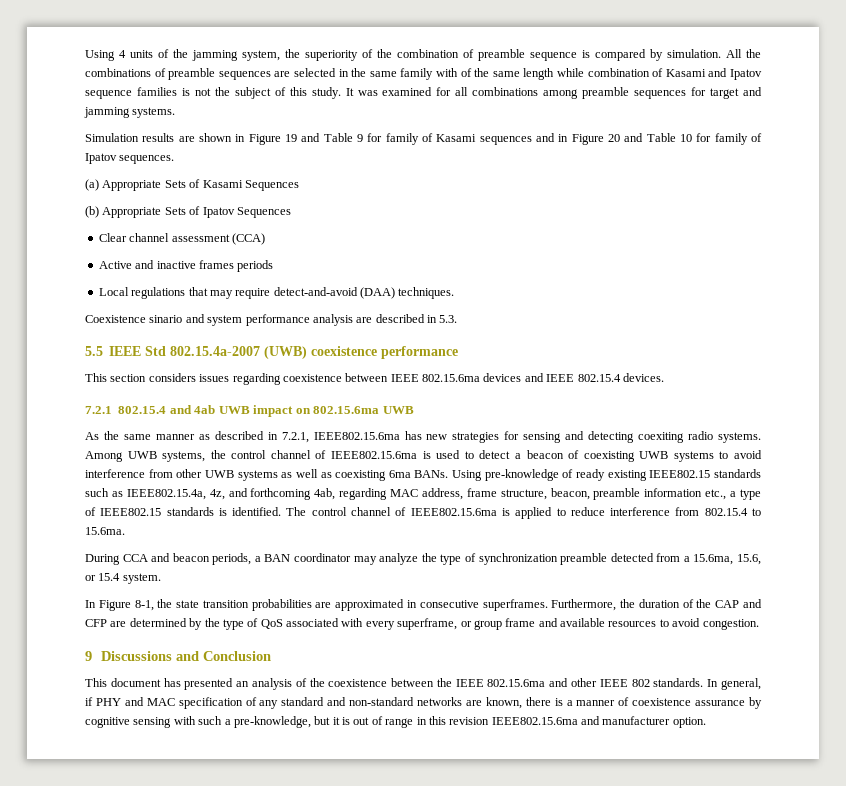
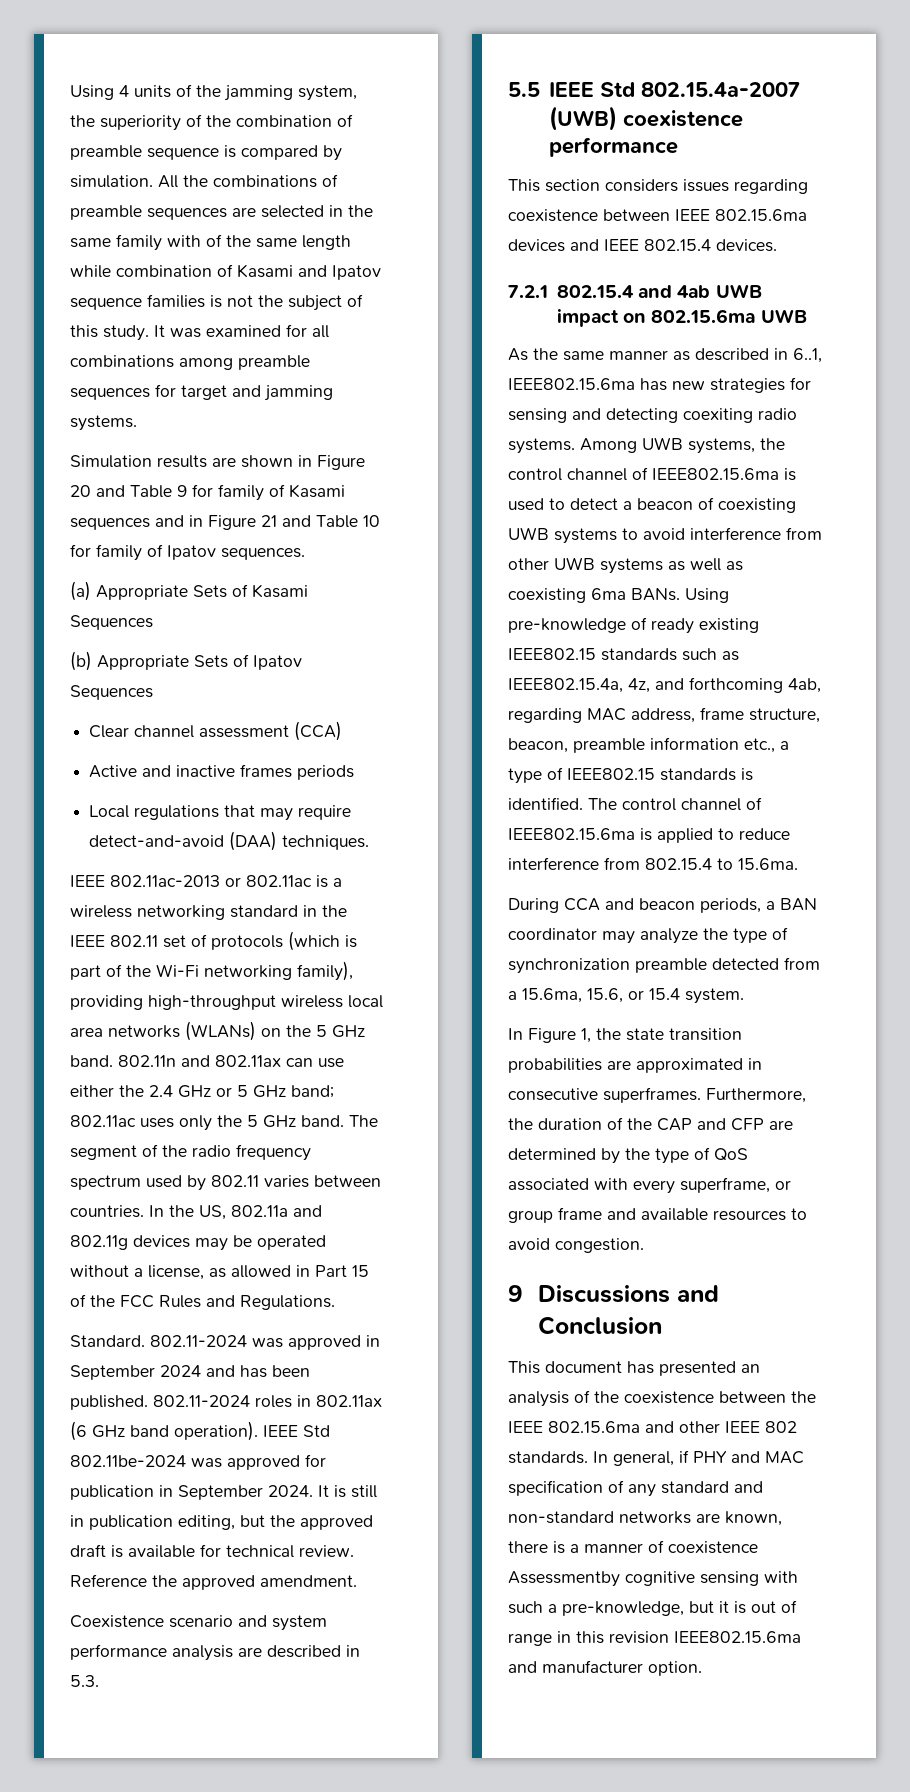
[285,134,297,142] 19 -> [70,485,91,497] 20
[607,134,620,142] 20 -> [261,515,277,527] 21
(455, 293) none -> [70,875,342,888] [70,905,347,920] [70,931,357,951] [70,961,353,981] [70,995,383,1010] [70,1021,365,1041] [70,1055,344,1068] [70,1085,334,1098] [70,1115,378,1131] [70,1144,311,1161] [70,1175,381,1191] [70,1205,322,1220] [70,1235,326,1251] [70,1265,369,1280] [70,1294,335,1310] [70,1335,380,1350] [70,1365,310,1380] [70,1395,382,1410] [70,1421,330,1441] [70,1454,326,1470] [70,1485,377,1500] [70,1515,373,1530] [70,1544,354,1558] [70,1574,357,1590] // IEEE 802.11ac-2013 or 802.11ac is a wireless networking standard in the IEEE 802.11 set of protocols (which is part of the Wi-Fi networking family), providing high-throughput wireless local area networks (WLANs) on the 5 GHz band. 802.11n and 802.11ax can use either the 2.4 GHz or 5 GHz band; 802.11ac uses only the 5 GHz band. The segment of the radio frequency spectrum used by 802.11 varies between countries. In the US, 802.11a and 802.11g devices may be operated without a license, as allowed in Part 15 of the FCC Rules and Regulations. // Standard. 802.11-2024 was approved in September 2024 and has been published. 802.11-2024 roles in 802.11ax (6 GHz band operation). IEEE Std 802.11be-2024 was approved for publication in September 2024. It is still in publication editing, but the approved draft is available for technical review. Reference the approved amendment.
[149,315,183,323] sinario -> [169,1615,233,1628] scenario
[281,432,309,443] 7.2.1, -> [793,348,822,363] 6..1,
[134,600,154,611] 8-1, -> [581,1028,591,1043] 1,
[695,697,762,709] assurance by -> [508,1571,620,1587] Assessmentby

